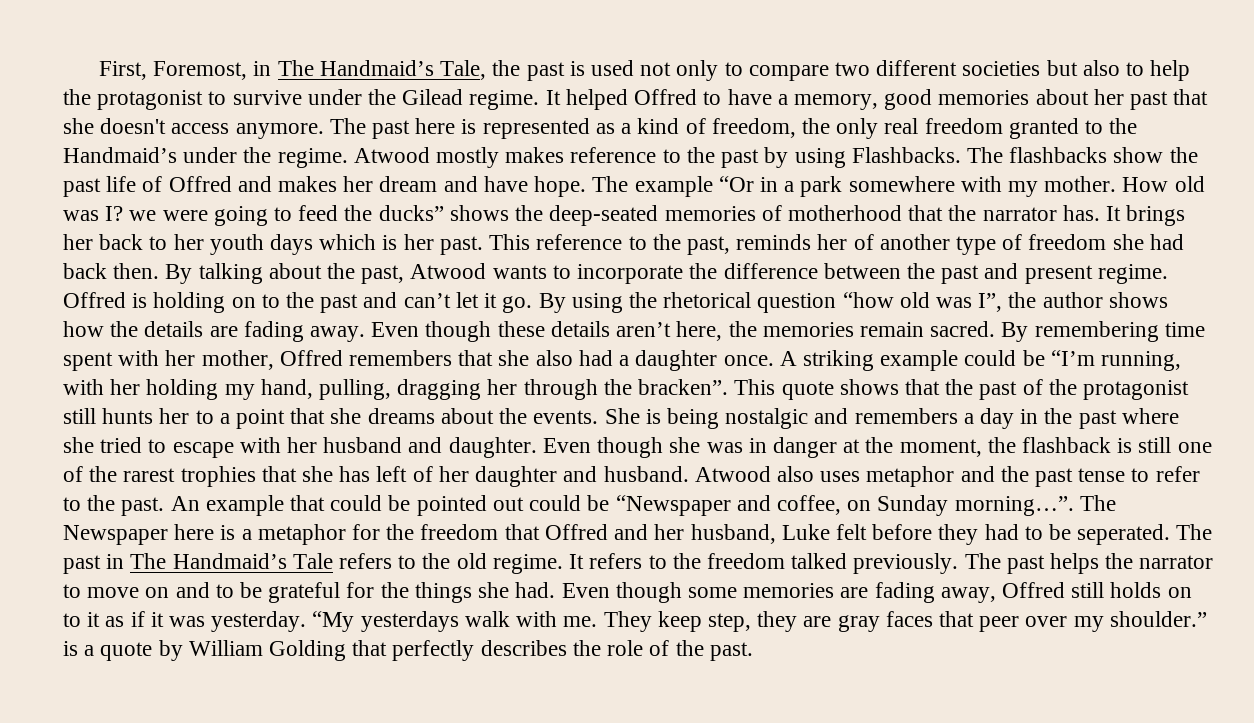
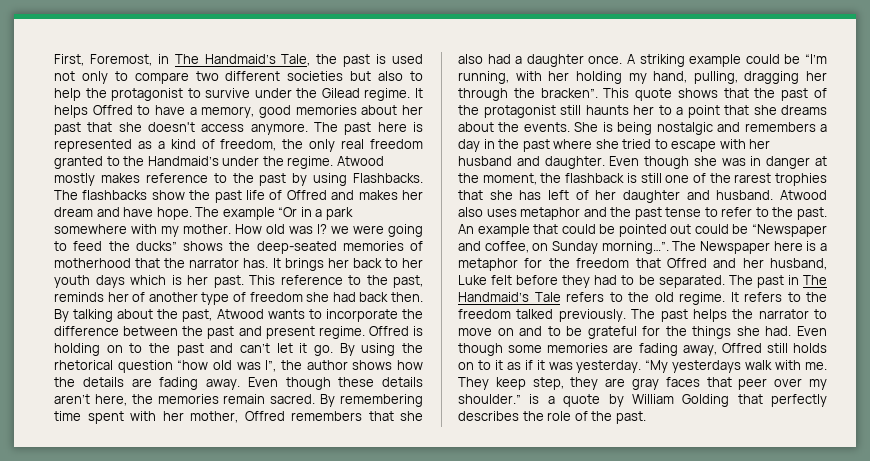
[565,89,628,110] helped -> [54,105,88,118] helps
[102,408,154,424] hunts -> [585,105,629,115] haunts
[1077,524,1171,545] seperated. -> [658,275,725,288] separated.

